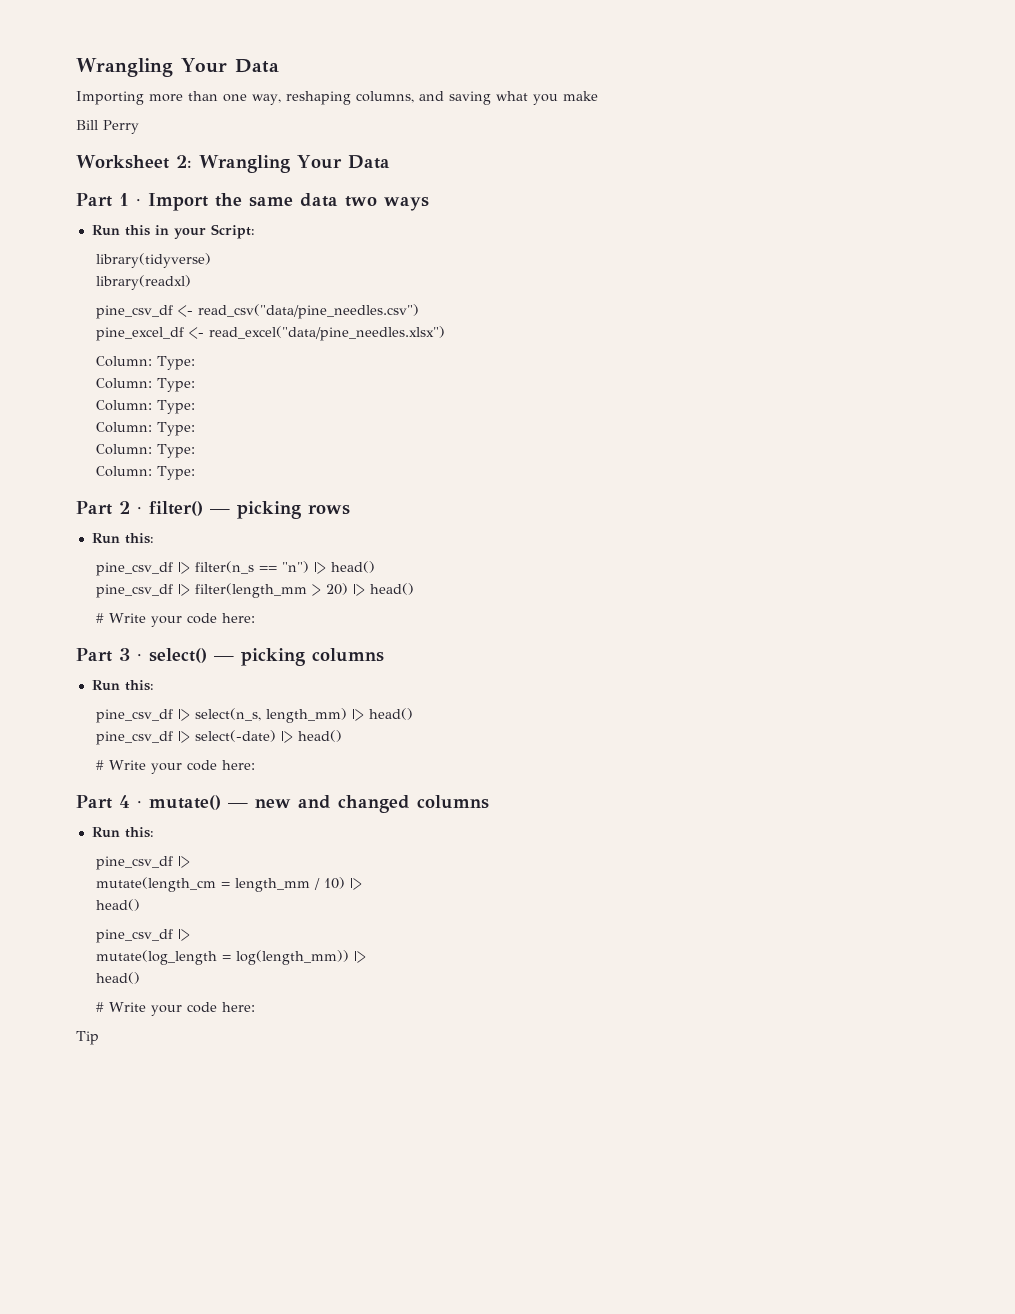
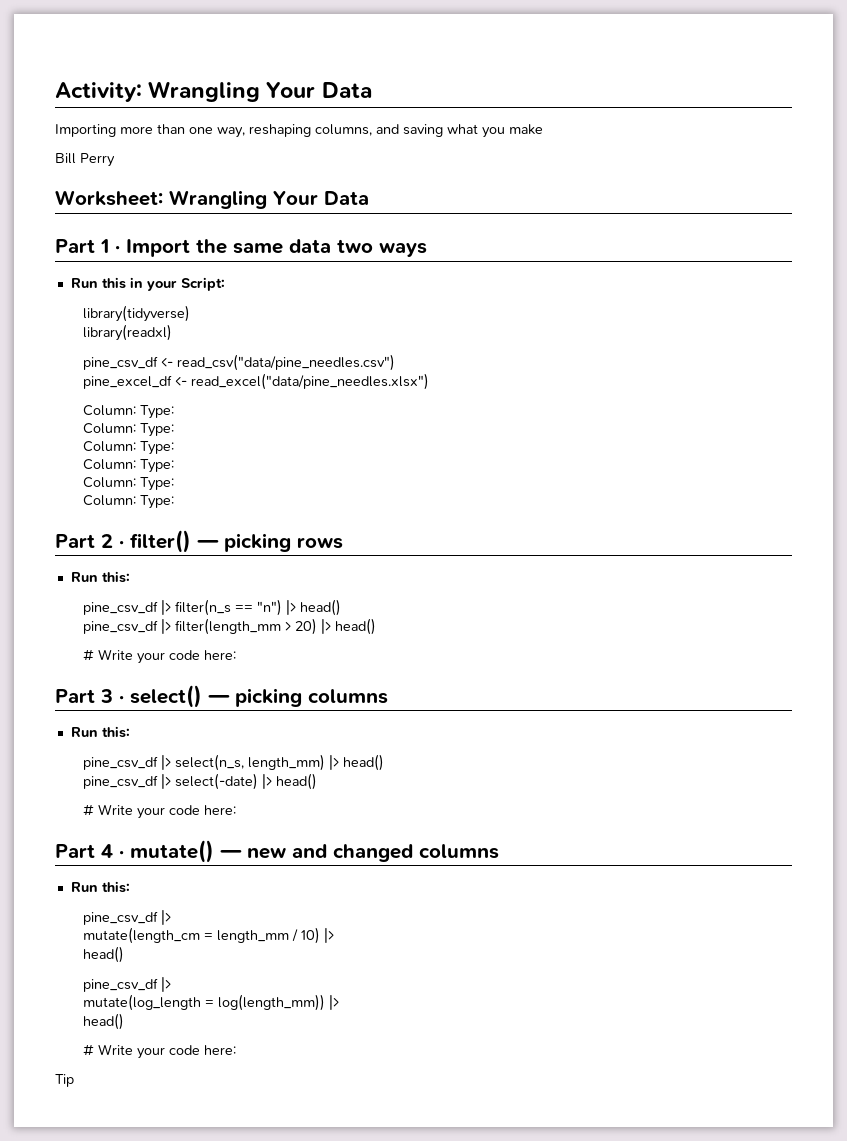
(76, 67) none -> [55,82,142,102] Activity:
[76,155,192,169] Worksheet 2: -> [55,190,163,206] Worksheet:

